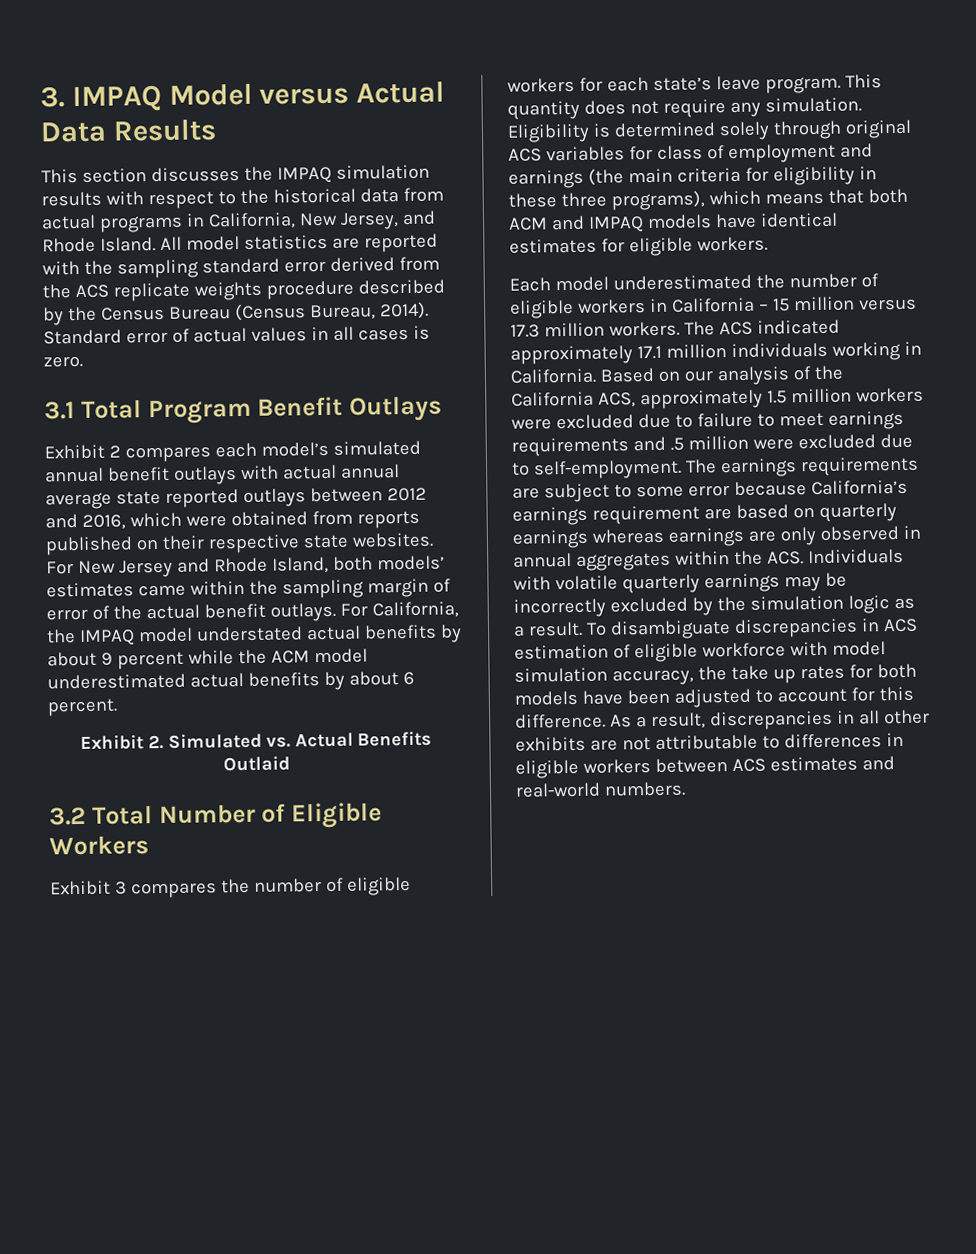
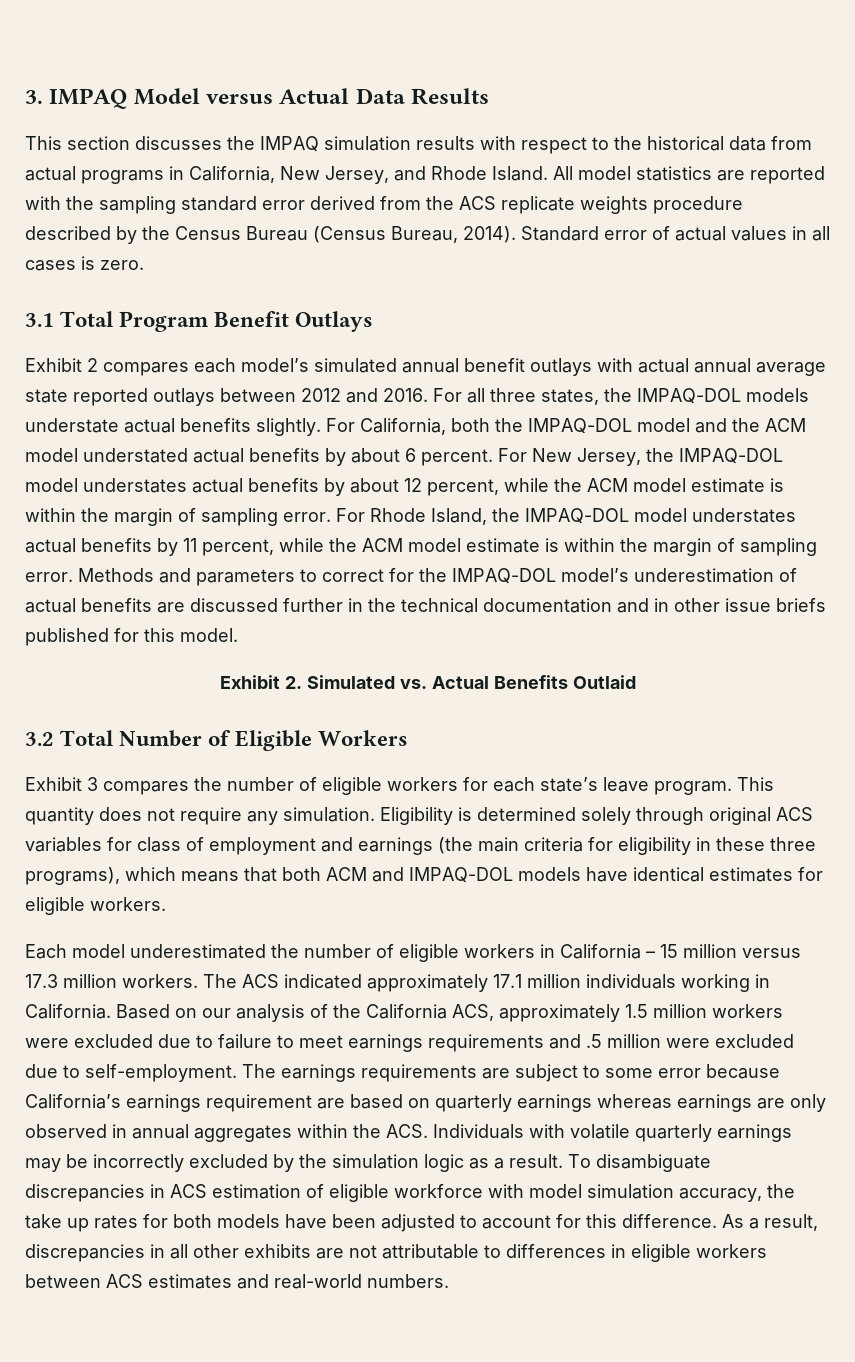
[81,510,420,530] [45,532,434,556] [46,555,445,578] [46,578,451,599] [46,601,459,622] [46,629,135,646] 2016, which were obtained from reports published on their respective state websites. For New Jersey and Rhode Island, both models’ estimates came within the sampling margin of error of the actual benefit outlays. For California, the IMPAQ -> [383,388,809,405] [25,418,806,436] 2016. For all three states, the IMPAQ-DOL models understate actual benefits slightly. For California, both the IMPAQ-DOL model and the ACM
[100,648,368,670] [47,671,415,691] [47,698,118,717] 9 percent while the ACM model underestimated actual benefits by about 6 percent. -> [405,448,783,466] [25,478,784,496] [25,508,796,526] [25,538,817,556] [25,568,797,586] [25,598,826,613] [25,628,238,646] 6 percent. For New Jersey, the IMPAQ-DOL model understates actual benefits by about 12 percent, while the ACM model estimate is within the margin of sampling error. For Rhode Island, the IMPAQ-DOL model understates actual benefits by 11 percent, while the ACM model estimate is within the margin of sampling error. Methods and parameters to correct for the IMPAQ-DOL model’s underestimation of actual benefits are discussed further in the technical documentation and in other issue briefs published for this model.
[587,216,644,233] IMPAQ -> [409,867,513,883] IMPAQ-DOL

